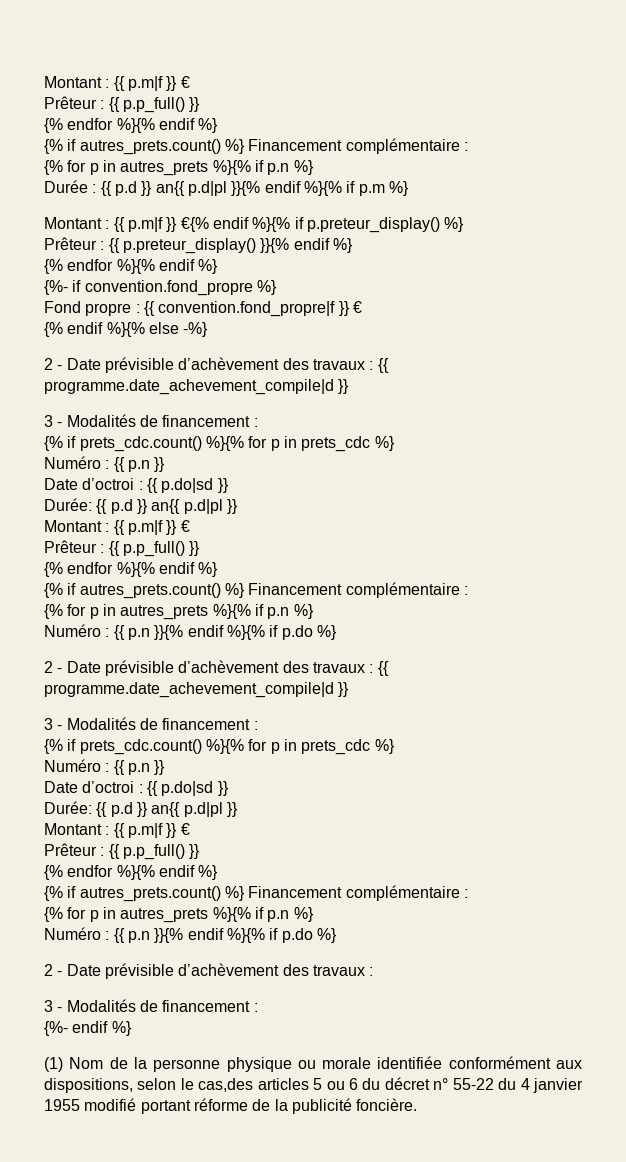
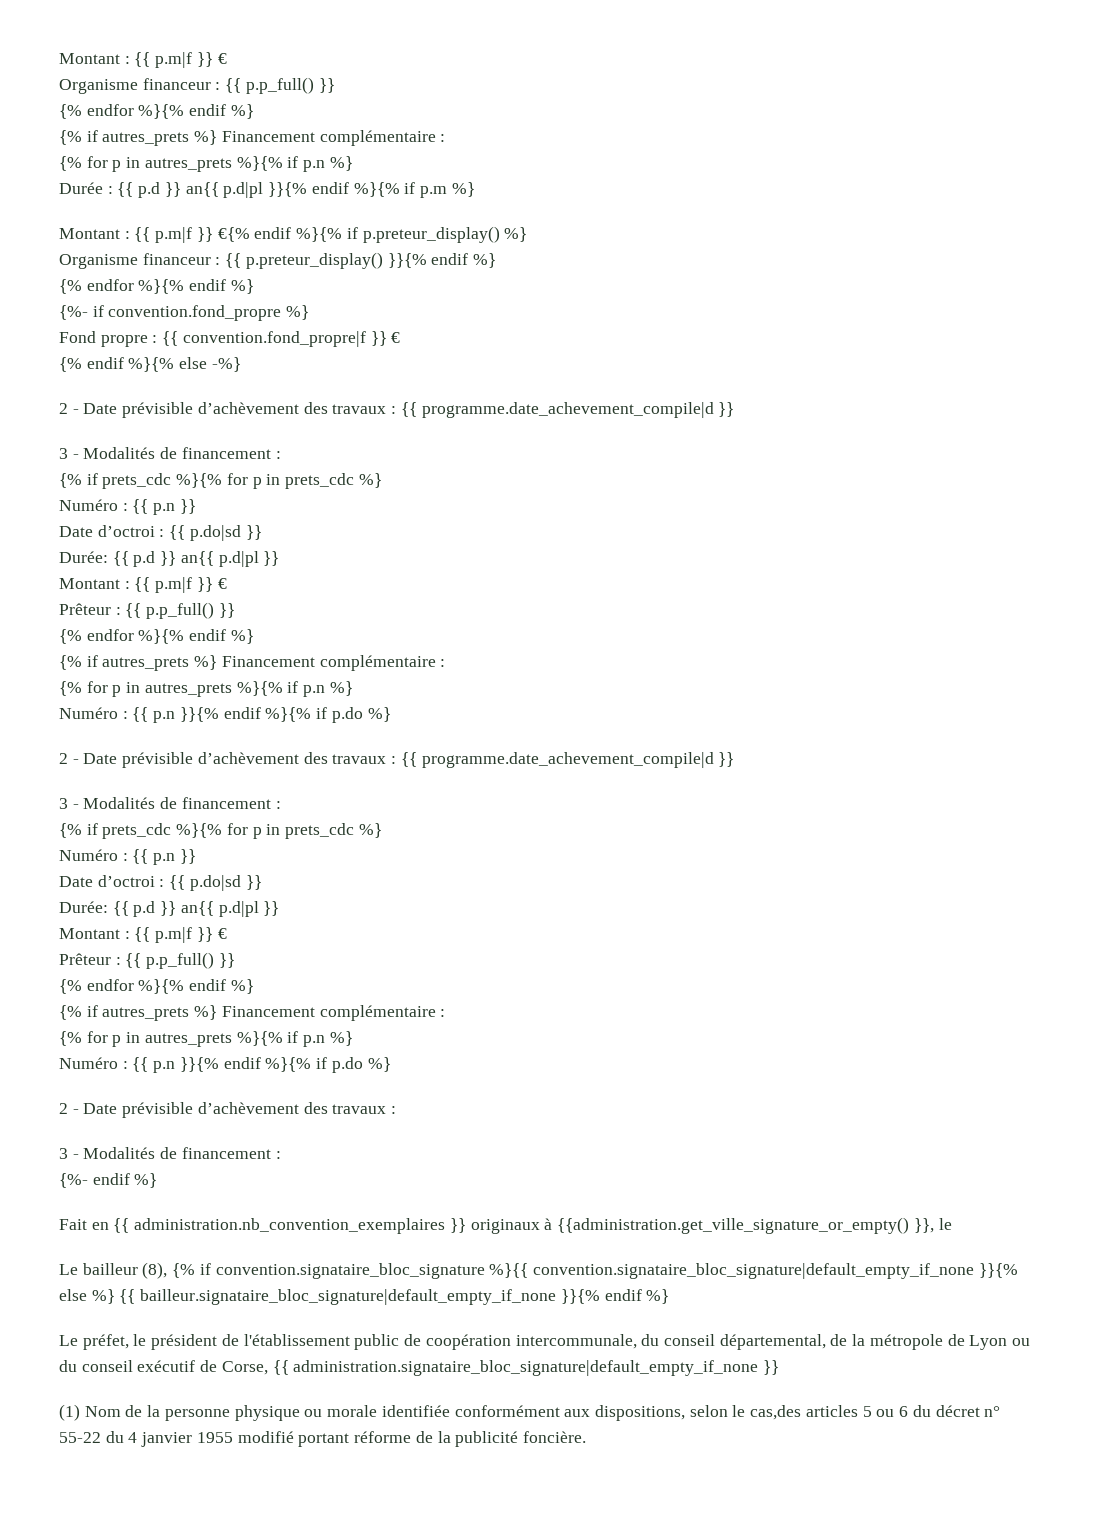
[44,76,190,91] [44,96,97,109] Montant : {{ p.m|f }} € // Prêteur -> [59,52,227,68] [59,78,211,94] Montant : {{ p.m|f }} € // Organisme financeur
[79,139,221,155] autres_prets.count() -> [102,132,190,146] autres_prets
[44,237,97,250] Prêteur -> [59,253,211,269] Organisme financeur
[79,436,202,452] prets_cdc.count() -> [102,473,172,489] prets_cdc
[79,583,221,599] autres_prets.count() -> [102,657,190,671] autres_prets
[79,739,202,755] prets_cdc.count() -> [102,823,172,839] prets_cdc
[79,886,221,902] autres_prets.count() -> [102,1007,190,1021] autres_prets
(132, 1028) none -> [59,1217,952,1234] [59,1262,1018,1279] [59,1289,670,1305] [59,1334,1031,1350] [59,1360,780,1376] // Fait en {{ administration.nb_convention_exemplaires }} originaux à {{administration.get_ville_signature_or_empty() }}, le // Le bailleur (8), {% if convention.signataire_bloc_signature %}{{ convention.signataire_bloc_signature|default_empty_if_none }}{% else %} {{ bailleur.signataire_bloc_signature|default_empty_if_none }}{% endif %} // Le préfet, le président de l'établissement public de coopération intercommunale, du conseil départemental, de la métropole de Lyon ou du conseil exécutif de Corse, {{ administration.signataire_bloc_signature|default_empty_if_none }}

